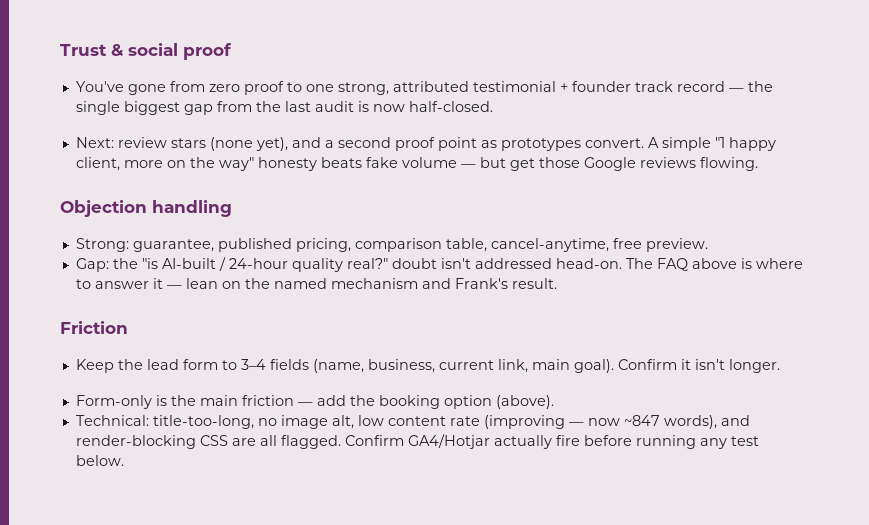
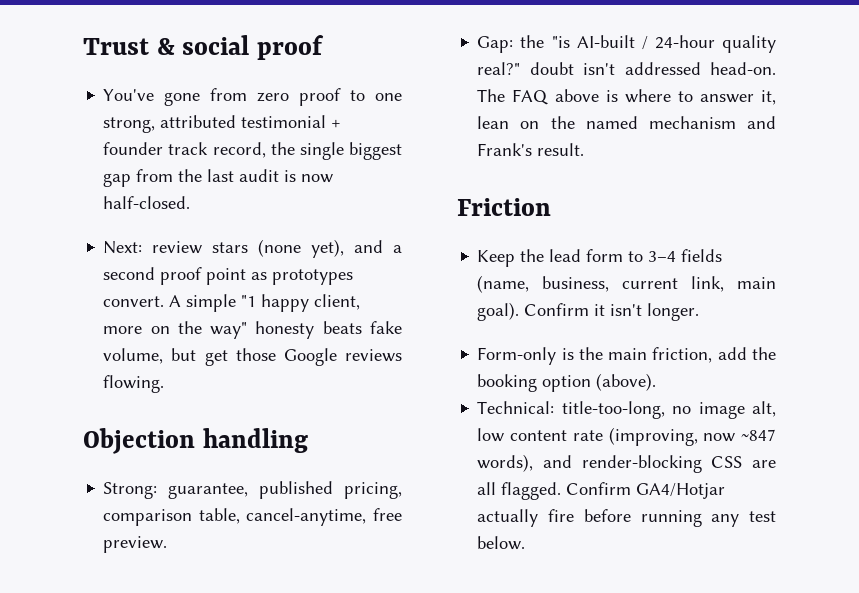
[676,81,744,92] record — -> [212,142,266,158] record,
[401,157,476,168] volume — -> [103,348,164,364] volume,
[152,278,182,289] it — -> [761,90,776,105] it,
[241,395,313,406] friction — -> [652,347,713,363] friction,
[483,415,584,429] (improving — -> [608,427,698,446] (improving,

